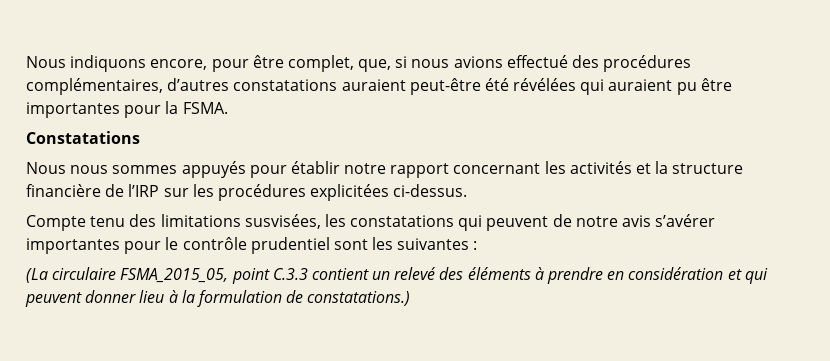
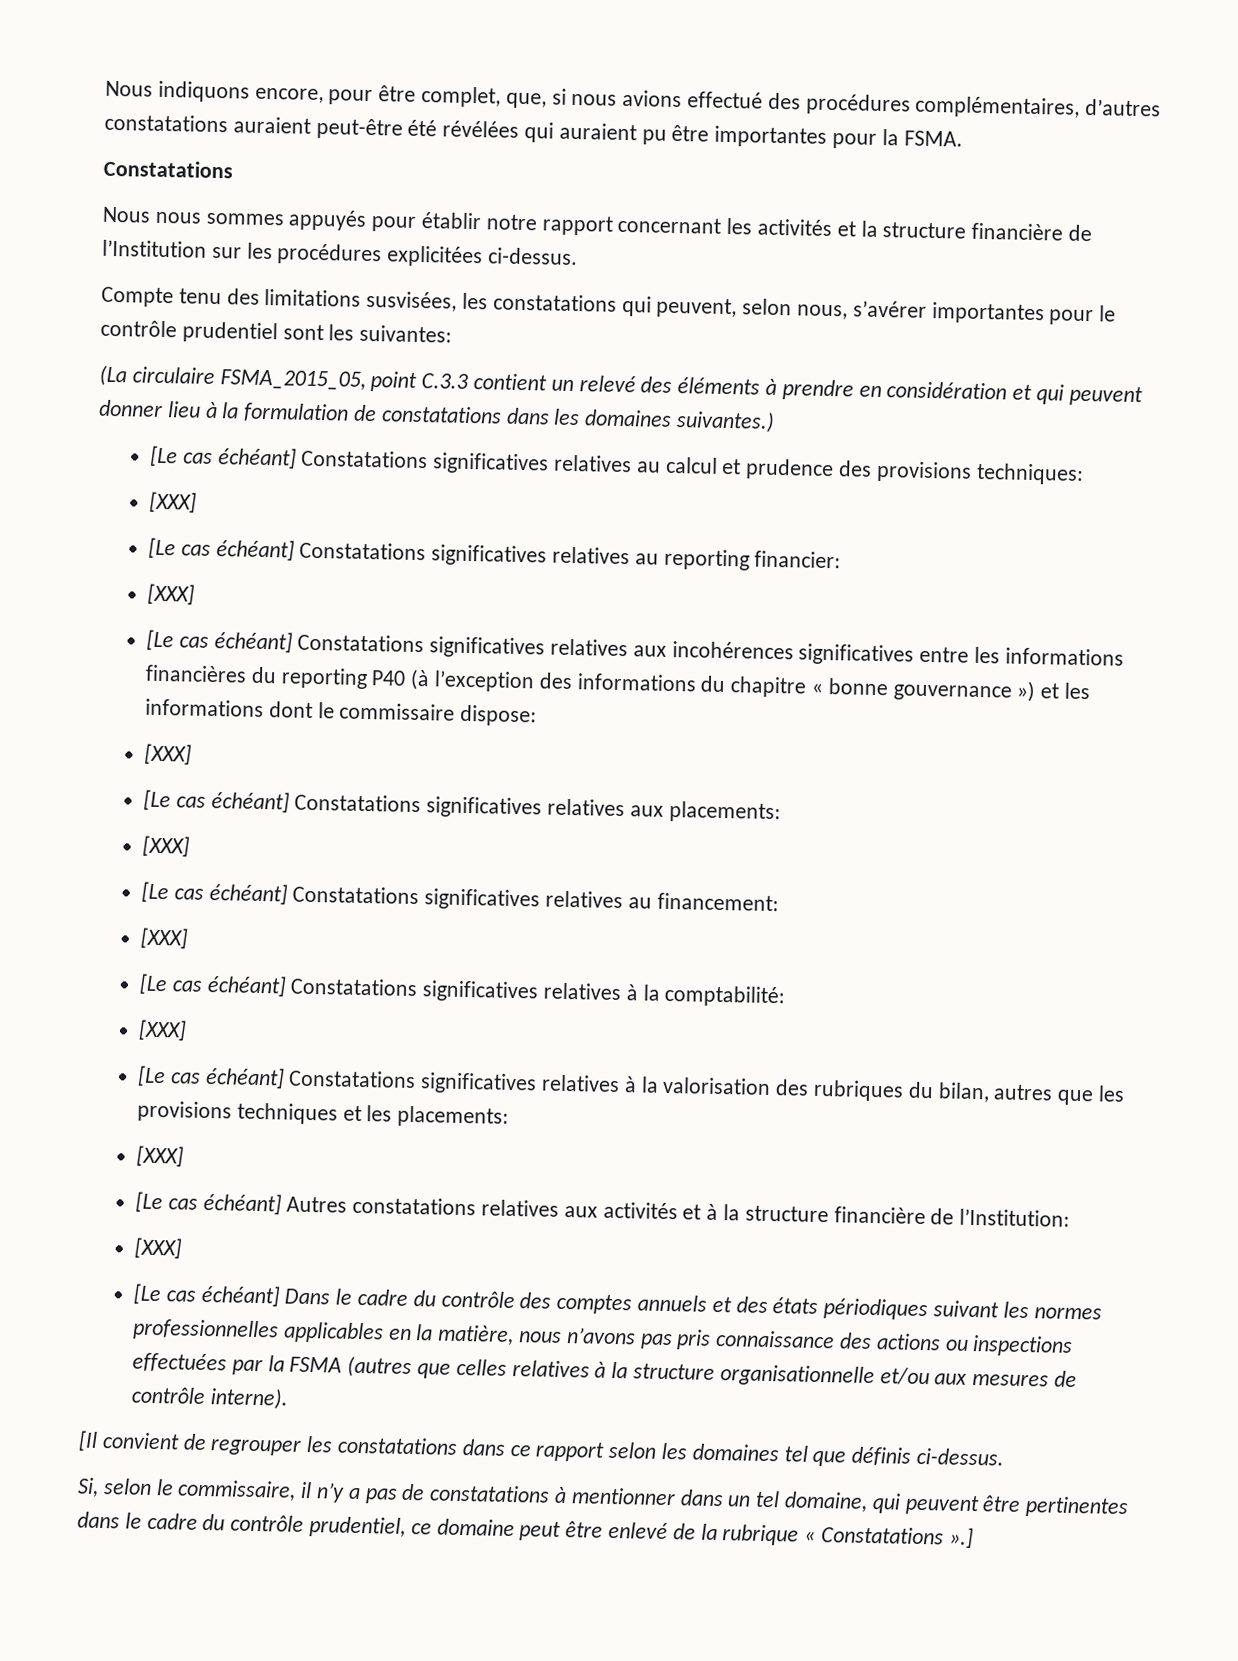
[128,184,160,197] l’IRP -> [102,239,207,258] l’Institution
[486,214,652,231] peuvent de notre avis -> [656,297,849,320] peuvent, selon nous,
[397,238,478,250] suivantes : -> [359,324,453,343] suivantes:
[307,291,411,306] constatations.) -> [380,405,776,433] [149,445,1084,486] [148,491,197,513] [147,537,842,571] [146,583,195,605] [145,629,1124,666] [144,664,1091,703] [144,698,538,727] [143,743,192,765] [142,789,781,824] [141,835,190,857] [140,881,779,912] [139,927,189,949] [138,973,786,1008] [137,1019,187,1041] [136,1065,1126,1106] [136,1100,510,1128] [135,1145,184,1167] [134,1191,1071,1227] [133,1237,182,1259] [132,1283,1102,1321] [131,1318,1074,1357] [131,1352,1078,1388] [130,1386,289,1410] [78,1430,1005,1467] [77,1477,1130,1519] [77,1511,974,1549] constatations dans les domaines suivantes.) // [Le cas échéant] Constatations significatives relatives au calcul et prudence des provisions techniques: // [XXX] // [Le cas échéant] Constatations significatives relatives au reporting financier: // [XXX] // [Le cas échéant] Constatations significatives relatives aux incohérences significatives entre les informations financières du reporting P40 (à l’exception des informations du chapitre « bonne gouvernance ») et les informations dont le commissaire dispose: // [XXX] // [Le cas échéant] Constatations significatives relatives aux placements: // [XXX] // [Le cas échéant] Constatations significatives relatives au financement: // [XXX] // [Le cas échéant] Constatations significatives relatives à la comptabilité: // [XXX] // [Le cas échéant] Constatations significatives relatives à la valorisation des rubriques du bilan, autres que les provisions techniques et les placements: // [XXX] // [Le cas échéant] Autres constatations relatives aux activités et à la structure financière de l’Institution: // [XXX] // [Le cas échéant] Dans le cadre du contrôle des comptes annuels et des états périodiques suivant les normes professionnelles applicables en la matière, nous n’avons pas pris connaissance des actions ou inspections effectuées par la FSMA (autres que celles relatives à la structure organisationnelle et/ou aux mesures de contrôle interne). // [Il convient de regrouper les constatations dans ce rapport selon les domaines tel que définis ci-dessus. // Si, selon le commissaire, il n’y a pas de constatations à mentionner dans un tel domaine, qui peuvent être pertinentes dans le cadre du contrôle prudentiel, ce domaine peut être enlevé de la rubrique « Constatations ».]

